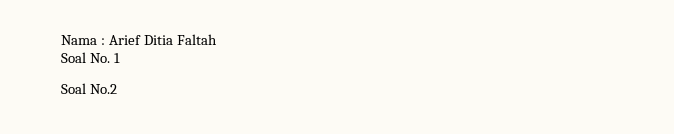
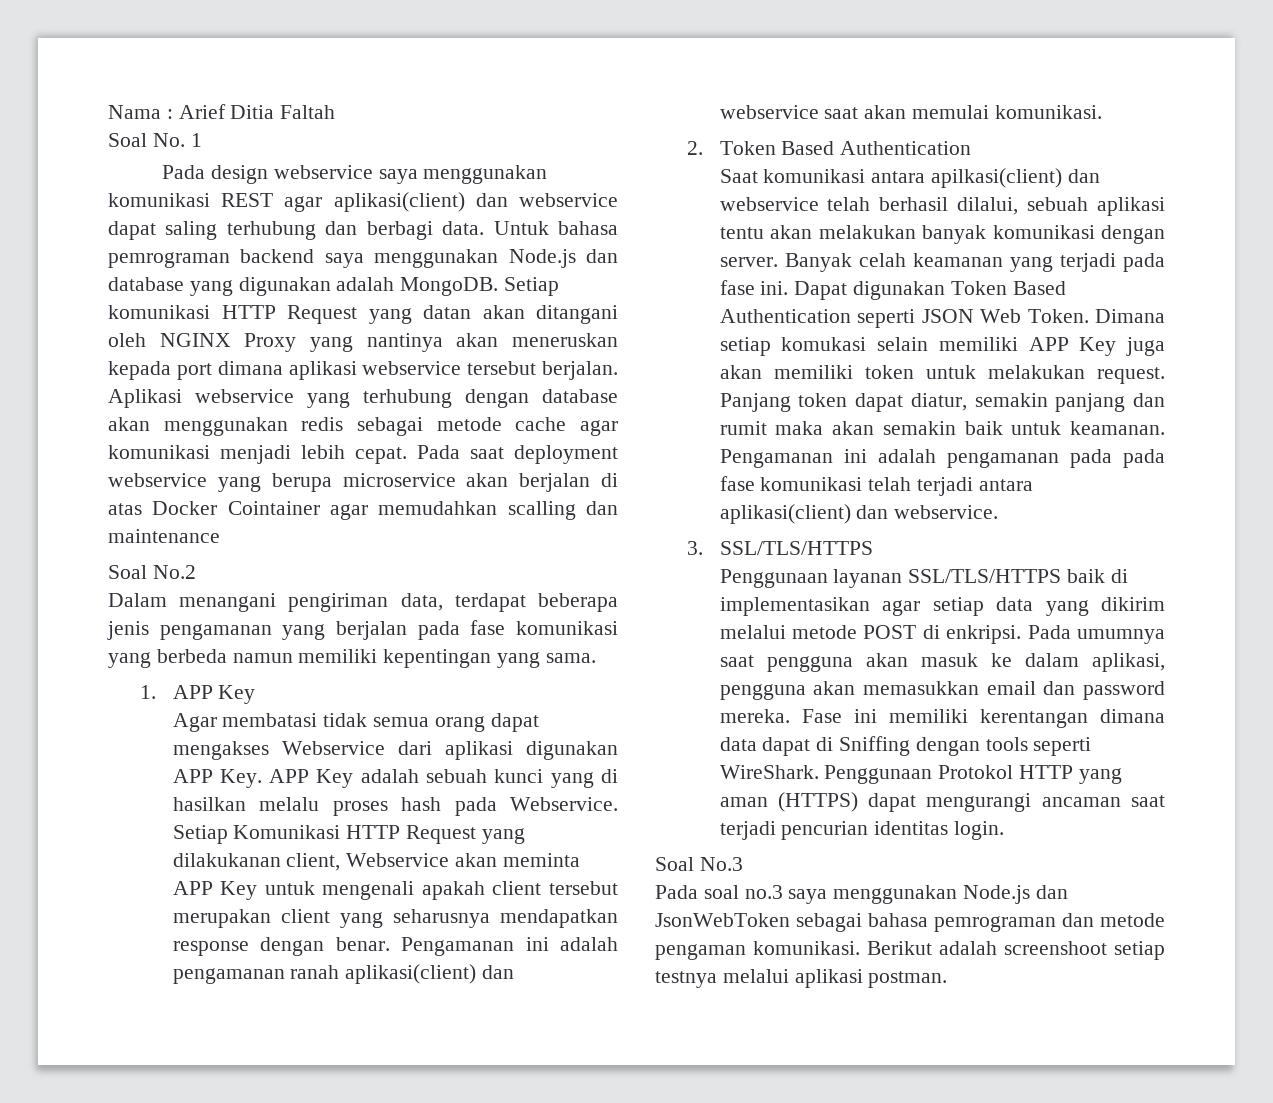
[61,83,117,94] Soal No.2 -> [162,165,548,184] [108,192,618,212] [108,221,618,240] [108,249,618,268] [108,277,560,296] [108,305,618,324] [108,333,618,352] [108,361,618,380] [108,389,618,408] [108,417,618,436] [108,445,618,464] [108,473,618,492] [108,501,618,520] [108,529,220,543] [108,565,196,579] [108,593,618,612] [107,620,618,640] [108,649,596,668] [140,685,256,704] [172,713,539,732] [172,741,618,760] [172,769,618,788] [172,797,618,816] [172,825,525,844] [172,853,580,871] [172,881,618,900] [172,909,618,928] [172,937,618,956] [172,964,514,984] [719,105,1102,119] [687,141,972,155] [719,168,1100,188] [719,197,1165,216] [719,225,1165,244] [719,253,1165,272] [719,280,1066,300] [719,309,1165,328] [719,337,1165,356] [719,365,1165,384] [719,393,1165,412] [719,421,1165,435] [719,449,1165,468] [719,476,1033,496] [719,504,999,524] [687,541,873,555] [719,569,1128,588] [719,597,1165,616] [719,625,1165,644] [719,653,1165,672] [719,681,1165,700] [719,709,1165,728] [719,736,1092,756] [719,765,1122,784] [719,792,1165,812] [719,821,1004,840] [655,857,743,871] [655,885,1068,904] [655,913,1165,932] [655,941,1165,960] [655,969,948,988] Pada design webservice saya menggunakan komunikasi REST agar aplikasi(client) dan webservice dapat saling terhubung dan berbagi data. Untuk bahasa pemrograman backend saya menggunakan Node.js dan database yang digunakan adalah MongoDB. Setiap komunikasi HTTP Request yang datan akan ditangani oleh NGINX Proxy yang nantinya akan meneruskan kepada port dimana aplikasi webservice tersebut berjalan. Aplikasi webservice yang terhubung dengan database akan menggunakan redis sebagai metode cache agar komunikasi menjadi lebih cepat. Pada saat deployment webservice yang berupa microservice akan berjalan di atas Docker Cointainer agar memudahkan scalling dan maintenance // Soal No.2 // Dalam menangani pengiriman data, terdapat beberapa jenis pengamanan yang berjalan pada fase komunikasi yang berbeda namun memiliki kepentingan yang sama. // 1. APP Key // Agar membatasi tidak semua orang dapat mengakses Webservice dari aplikasi digunakan APP Key. APP Key adalah sebuah kunci yang di hasilkan melalu proses hash pada Webservice. Setiap Komunikasi HTTP Request yang dilakukanan client, Webservice akan meminta APP Key untuk mengenali apakah client tersebut merupakan client yang seharusnya mendapatkan response dengan benar. Pengamanan ini adalah pengamanan ranah aplikasi(client) dan webservice saat akan memulai komunikasi. // 2. Token Based Authentication // Saat komunikasi antara apilkasi(client) dan webservice telah berhasil dilalui, sebuah aplikasi tentu akan melakukan banyak komunikasi dengan server. Banyak celah keamanan yang terjadi pada fase ini. Dapat digunakan Token Based Authentication seperti JSON Web Token. Dimana setiap komukasi selain memiliki APP Key juga akan memiliki token untuk melakukan request. Panjang token dapat diatur, semakin panjang dan rumit maka akan semakin baik untuk keamanan. Pengamanan ini adalah pengamanan pada pada fase komunikasi telah terjadi antara aplikasi(client) dan webservice. // 3. SSL/TLS/HTTPS // Penggunaan layanan SSL/TLS/HTTPS baik di implementasikan agar setiap data yang dikirim melalui metode POST di enkripsi. Pada umumnya saat pengguna akan masuk ke dalam aplikasi, pengguna akan memasukkan email dan password mereka. Fase ini memiliki kerentangan dimana data dapat di Sniffing dengan tools seperti WireShark. Penggunaan Protokol HTTP yang aman (HTTPS) dapat mengurangi ancaman saat terjadi pencurian identitas login. // Soal No.3 // Pada soal no.3 saya menggunakan Node.js dan JsonWebToken sebagai bahasa pemrograman dan metode pengaman komunikasi. Berikut adalah screenshoot setiap testnya melalui aplikasi postman.

